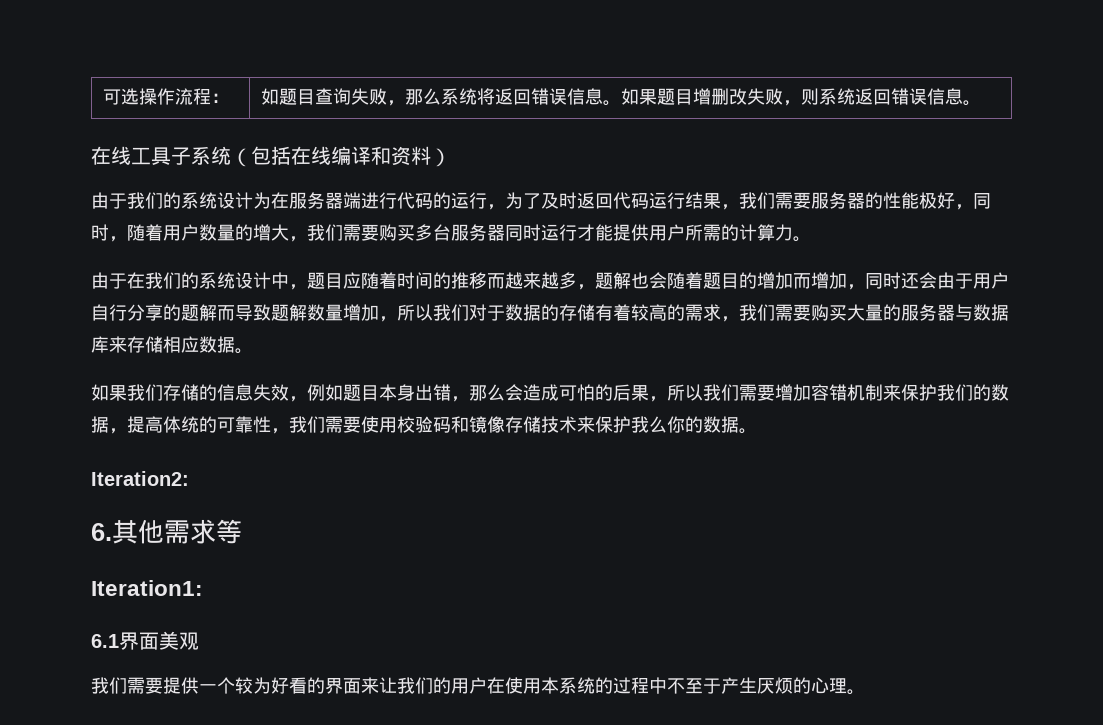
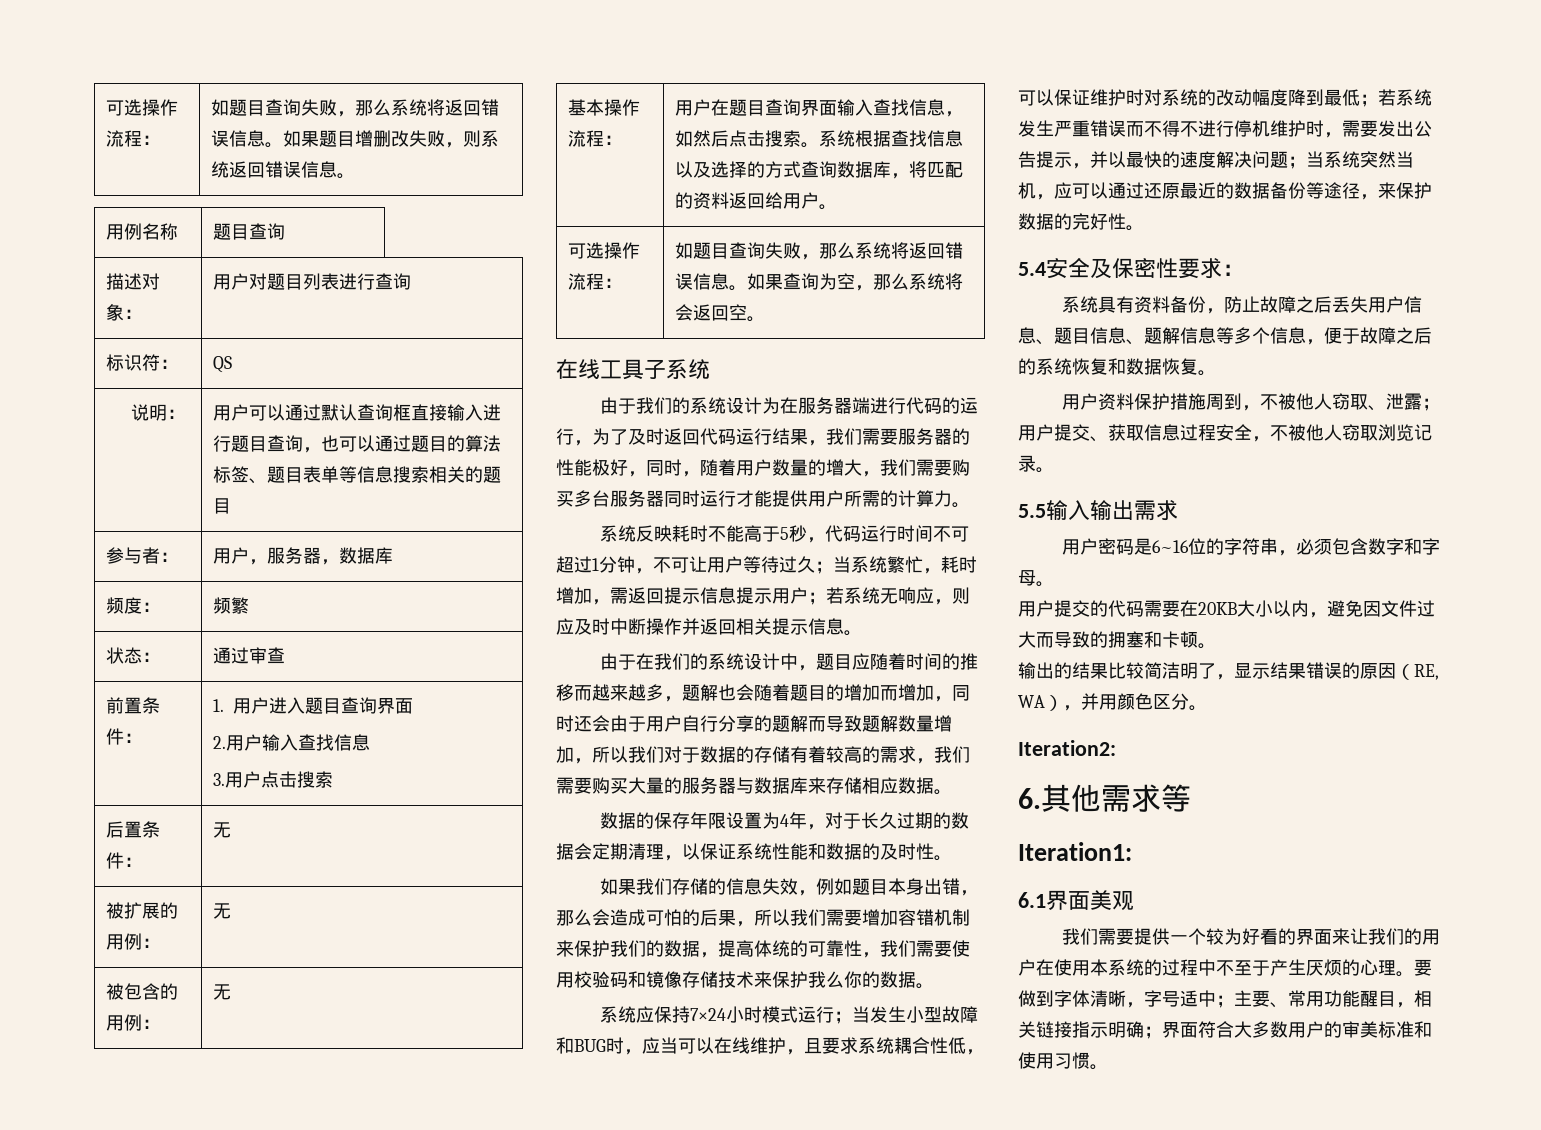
[91,146,451,167] // 在线工具子系统（包括在线编译和资料） -> [105,223,178,240] [212,223,285,240] [105,273,160,290] [105,304,142,321] [212,273,411,290] [105,354,178,371] [212,356,232,373] [131,404,186,421] [212,404,501,421] [212,435,501,453] [212,466,501,484] [212,498,231,514] [105,547,178,564] [212,547,393,565] [105,597,160,614] [212,597,249,614] [105,647,160,664] [212,647,285,664] [105,697,160,714] [105,728,142,745] [212,697,413,714] [212,734,370,751] [212,771,333,788] [105,821,160,838] [105,852,142,869] [212,822,231,838] [105,902,178,919] [105,933,160,950] [212,903,231,919] [105,983,178,1000] [105,1014,160,1031] [212,984,231,1000] [567,99,640,116] [567,130,622,147] [674,99,963,117] [674,130,963,148] [674,161,963,179] [674,192,837,210] [567,242,640,259] [567,273,622,290] [674,242,963,260] [674,273,963,291] [674,304,765,322] [556,359,710,380] // 用例名称 | 题目查询 // 描述对象： | 用户对题目列表进行查询 // 标识符： | QS // 说明： | 用户可以通过默认查询框直接输入进行题目查询，也可以通过题目的算法标签、题目表单等信息搜索相关的题目 // 参与者： | 用户，服务器，数据库 // 频度： | 频繁 // 状态： | 通过审查 // 前置条件： | 1.用户进入题目查询界面 // 2.用户输入查找信息 // 3.用户点击搜索 // 后置条件： | 无 // 被扩展的用例： | 无 // 被包含的用例： | 无 // 基本操作流程： | 用户在题目查询界面输入查找信息，如然后点击搜索。系统根据查找信息以及选择的方式查询数据库，将匹配的资料返回给用户。 // 可选操作流程： | 如题目查询失败，那么系统将返回错误信息。如果查询为空，那么系统将会返回空。 // 在线工具子系统
(811, 239) none -> [599,525,969,543] [556,556,977,574] [556,587,970,605] [556,618,862,636] // 系统反映耗时不能高于5秒，代码运行时间不可超过1分钟，不可让用户等待过久；当系统繁忙，耗时增加，需返回提示信息提示用户；若系统无响应，则应及时中断操作并返回相关提示信息。
(253, 351) none -> [599,812,969,830] [556,843,952,861] // 数据的保存年限设置为4年，对于长久过期的数据会定期清理，以保证系统性能和数据的及时性。
(757, 431) none -> [599,1006,978,1024] [556,1037,984,1055] [1018,89,1432,107] [1018,120,1432,138] [1018,151,1414,169] [1018,182,1432,200] [1018,213,1144,231] [1018,258,1244,279] [1061,296,1422,314] [1018,327,1432,345] [1018,358,1216,376] [1061,393,1440,411] [1018,424,1432,442] [1018,455,1054,473] [1018,500,1178,521] [1061,538,1440,556] [1018,570,1054,587] [1018,600,1435,618] [1018,631,1216,649] [1018,662,1439,680] [1018,693,1207,711] // 系统应保持7×24小时模式运行；当发生小型故障和BUG时，应当可以在线维护，且要求系统耦合性低，可以保证维护时对系统的改动幅度降到最低；若系统发生严重错误而不得不进行停机维护时，需要发出公告提示，并以最快的速度解决问题；当系统突然当机，应可以通过还原最近的数据备份等途径，来保护数据的完好性。 // 5.4安全及保密性要求： // 系统具有资料备份，防止故障之后丢失用户信息、题目信息、题解信息等多个信息，便于故障之后的系统恢复和数据恢复。 // 用户资料保护措施周到，不被他人窃取、泄露；用户提交、获取信息过程安全，不被他人窃取浏览记录。 // 5.5输入输出需求 // 用户密码是6~16位的字符串，必须包含数字和字母。 // 用户提交的代码需要在20KB大小以内，避免因文件过大而导致的拥塞和卡顿。 // 输出的结果比较简洁明了，显示结果错误的原因（RE, WA），并用颜色区分。
(865, 692) none -> [1414,959,1432,976] [1018,990,1432,1008] [1018,1021,1432,1039] [1018,1052,1108,1070] 要做到字体清晰，字号适中；主要、常用功能醒目，相关链接指示明确；界面符合大多数用户的审美标准和使用习惯。

